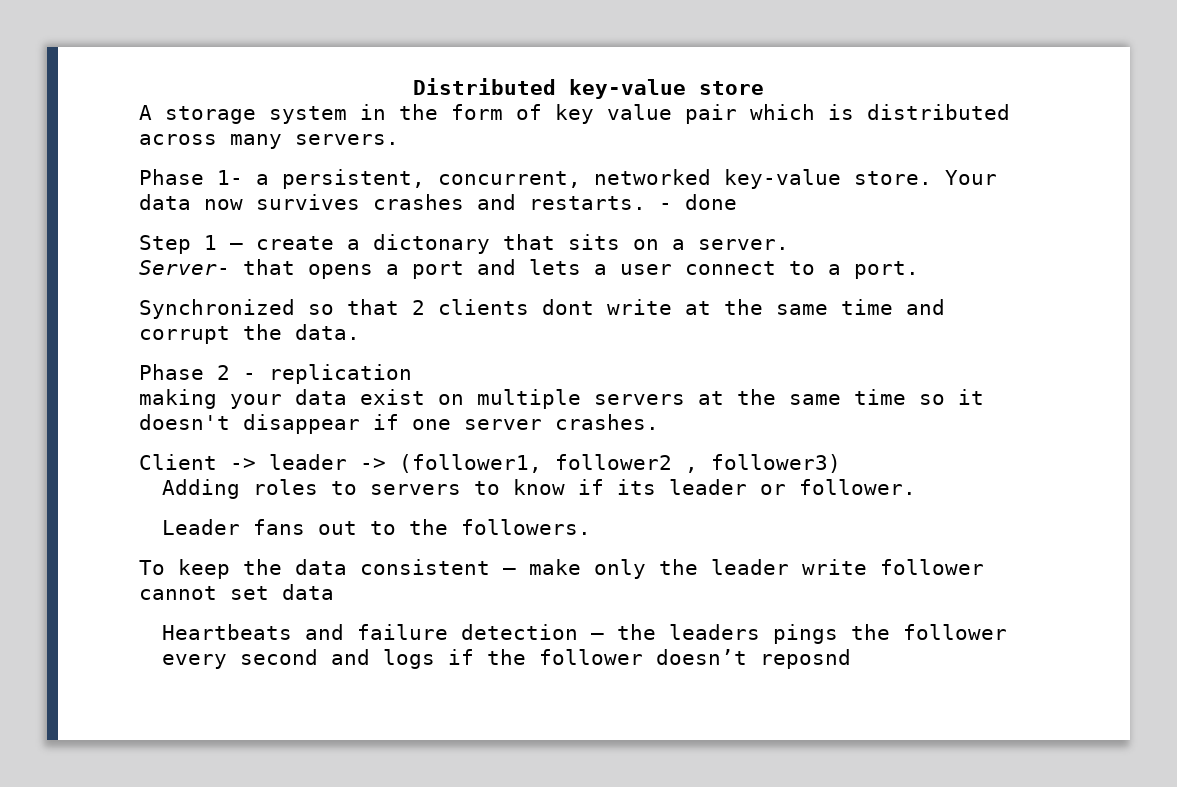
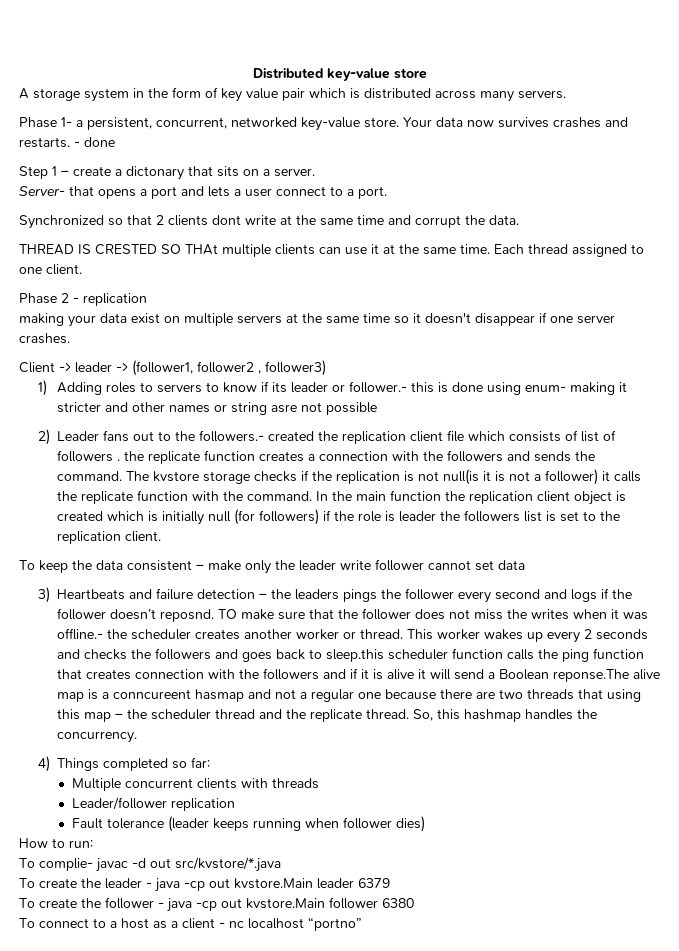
(360, 332) none -> [19,244,644,257] [19,264,82,275] // THREAD IS CRESTED SO THAt multiple clients can use it at the same time. Each thread assigned to one client.
(841, 463) none -> [37,380,47,396] 1)
[799,479,917,495] follower. // -> [348,381,627,395] [56,402,377,415] [37,429,50,445] follower.- this is done using enum- making it stricter and other names or string asre not possible // 2)
[461,519,592,535] followers. -> [198,430,616,444] [56,450,595,464] [56,469,641,485] [56,490,626,505] [56,509,620,525] [56,531,161,544] followers.- created the replication client file which consists of list of followers . the replicate function creates a connection with the followers and sends the command. The kvstore storage checks if the replication is not null(is it is not a follower) it calls the replicate function with the command. In the main function the replication client object is created which is initially null (for followers) if the role is leader the followers list is set to the replication client.
(334, 592) none -> [37,587,50,603] 3)
[760,649,852,669] reposnd -> [159,608,648,622] [56,628,648,643] [56,648,644,662] [56,668,660,682] [56,689,641,702] [56,709,597,722] [56,731,137,743] [37,756,210,772] [71,778,319,791] [71,797,235,811] [71,816,425,832] [19,838,93,848] [19,857,281,872] [19,878,390,892] [19,897,414,912] [19,917,362,931] reposnd. TO make sure that the follower does not miss the writes when it was offline.- the scheduler creates another worker or thread. This worker wakes up every 2 seconds and checks the followers and goes back to sleep.this scheduler function calls the ping function that creates connection with the followers and if it is alive it will send a Boolean reponse.The alive map is a conncureent hasmap and not a regular one because there are two threads that using this map – the scheduler thread and the replicate thread. So, this hashmap handles the concurrency. // 4) Things completed so far: // Multiple concurrent clients with threads // Leader/follower replication // Fault tolerance (leader keeps running when follower dies) // How to run: // To complie- javac -d out src/kvstore/*.java // To create the leader - java -cp out kvstore.Main leader 6379 // To create the follower - java -cp out kvstore.Main follower 6380 // To connect to a host as a client - nc localhost “portno”

